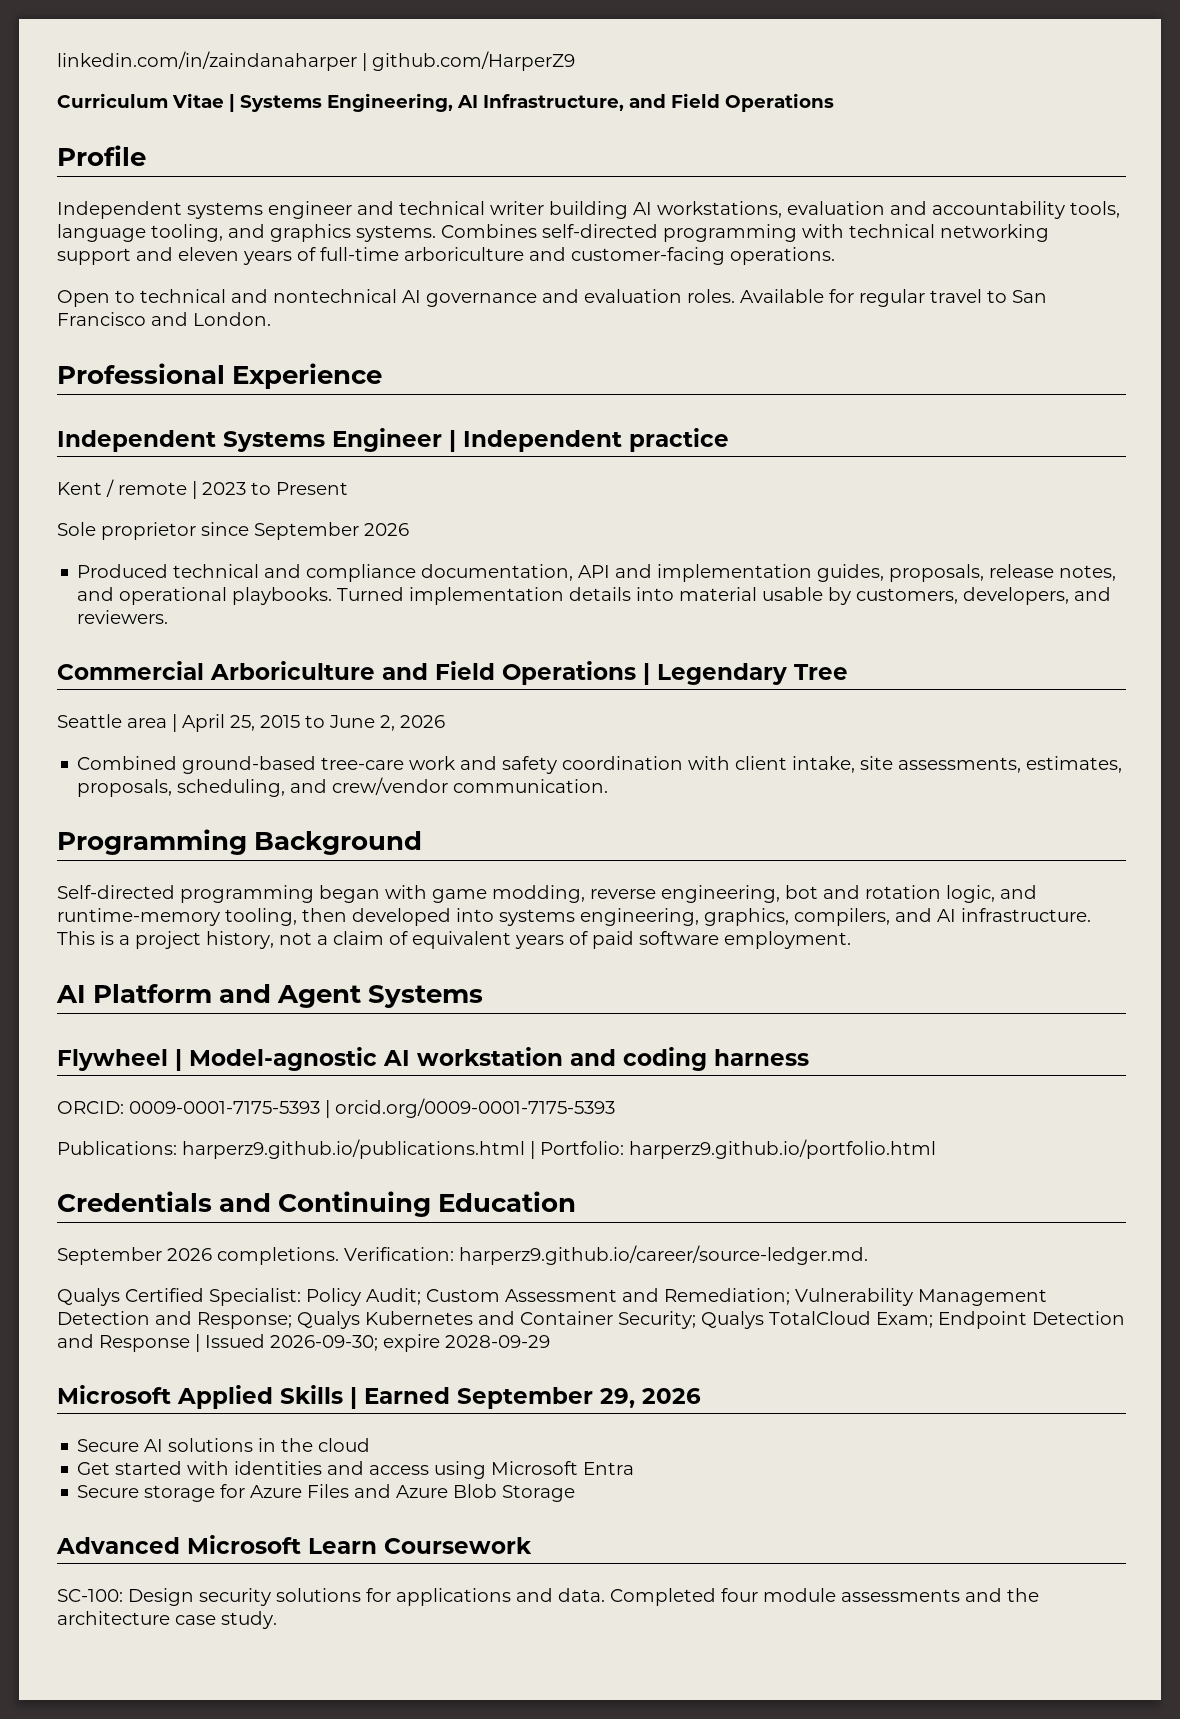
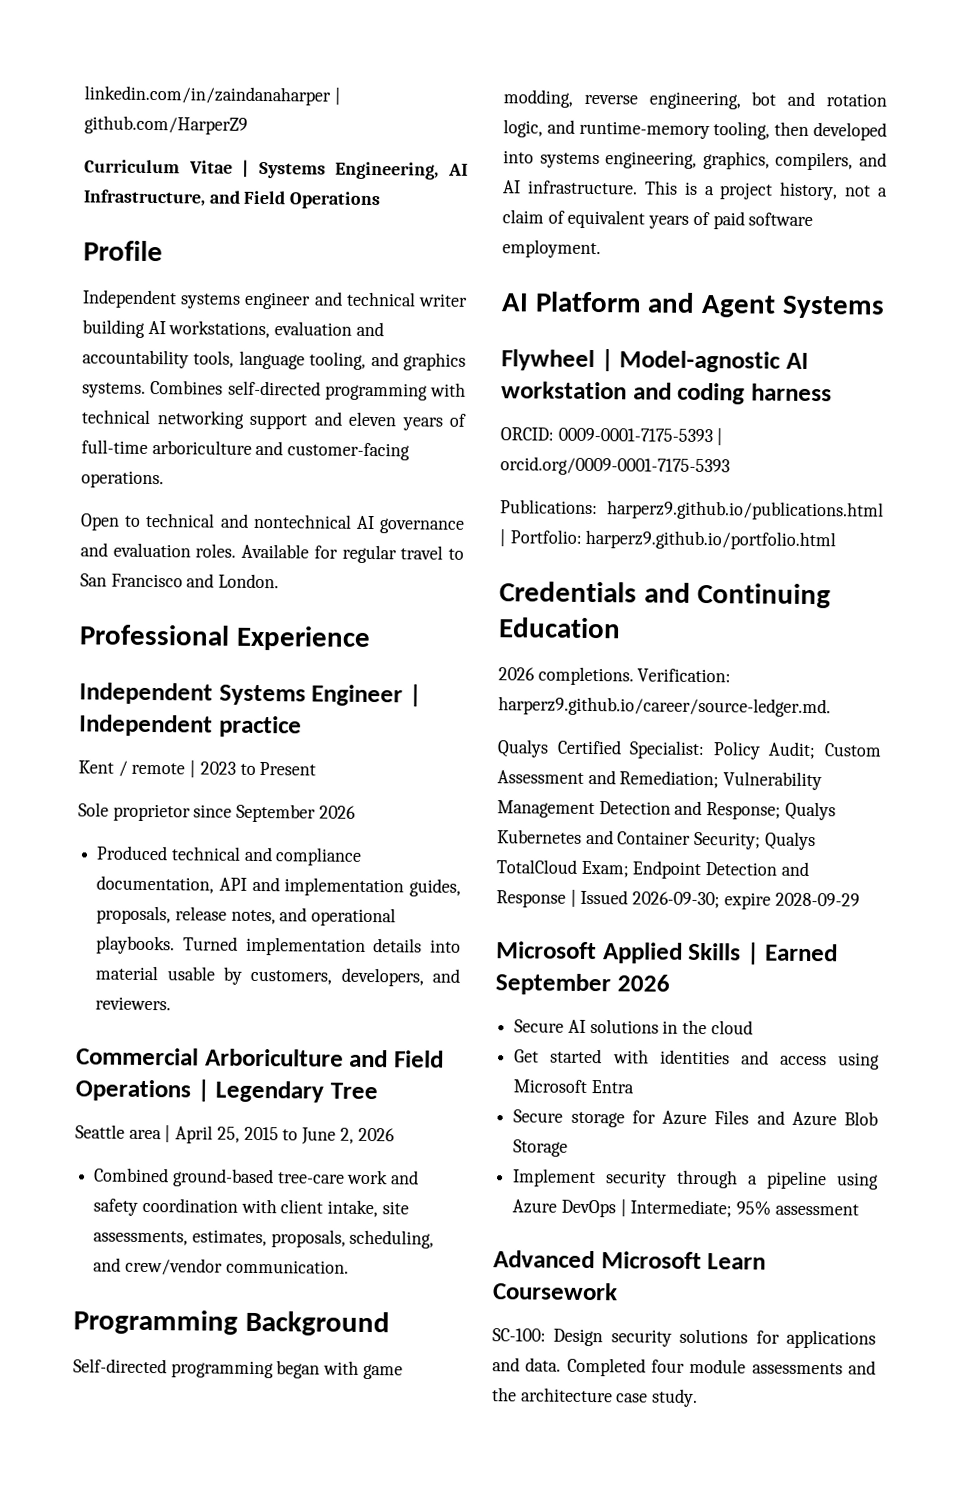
[57,1247,162,1265] September -> (621, 628) none
[600,1388,635,1408] 29, -> (611, 984) none
(576, 1493) none -> [512,1168,879,1190] [512,1199,859,1218] // Implement security through a pipeline using Azure DevOps | Intermediate; 95% assessment

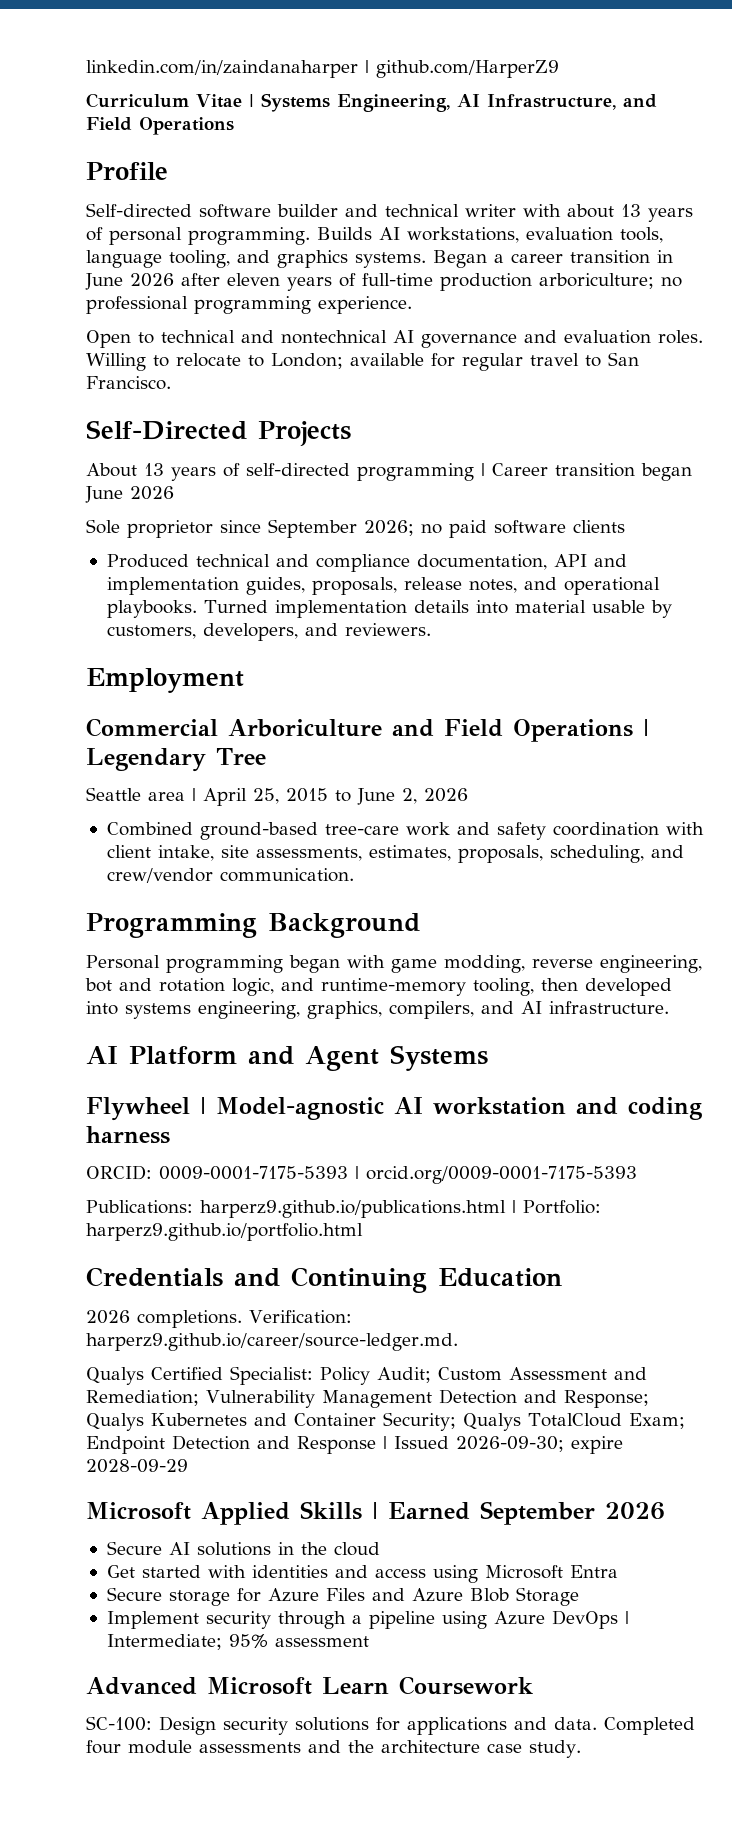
[82,289,468,310] [82,319,145,338] Independent systems engineer and technical writer building -> [86,203,693,222] [86,227,372,245] Self-directed software builder and technical writer with about 13 years of personal programming. Builds
[355,321,384,337] [82,349,189,369] and accountability -> (613, 234) none
[150,379,466,401] [81,409,466,431] [81,439,411,461] [81,470,164,489] Combines self-directed programming with technical networking support and eleven years of full-time arboriculture and customer-facing operations. -> [433,250,673,268] [85,273,682,291] [86,296,412,314] Began a career transition in June 2026 after eleven years of full-time production arboriculture; no professional programming experience.
[241,543,310,559] Available -> [86,353,424,371] Willing to relocate to London; available
[110,573,280,589] [79,624,371,651] [79,682,422,707] [79,714,302,738] [78,760,317,778] Francisco and London. // Professional Experience // Independent Systems Engineer | Independent practice // Kent / remote | 2023 to Present -> [86,376,171,390] [86,420,351,446] [86,463,692,481] [85,486,174,503] Francisco. // Self-Directed Projects // About 13 years of self-directed programming | Career transition began June 2026
[318,805,356,819] 2026 -> [364,520,625,538] 2026; no paid software clients
(172, 1003) none -> [86,668,244,693] // Employment
[73,1358,167,1374] Self-directed -> [86,955,160,969] Personal
[643,180,888,201] [502,209,814,230] [502,239,601,259] This is a project history, not a claim of equivalent years of paid software employment. -> (669, 1007) none

